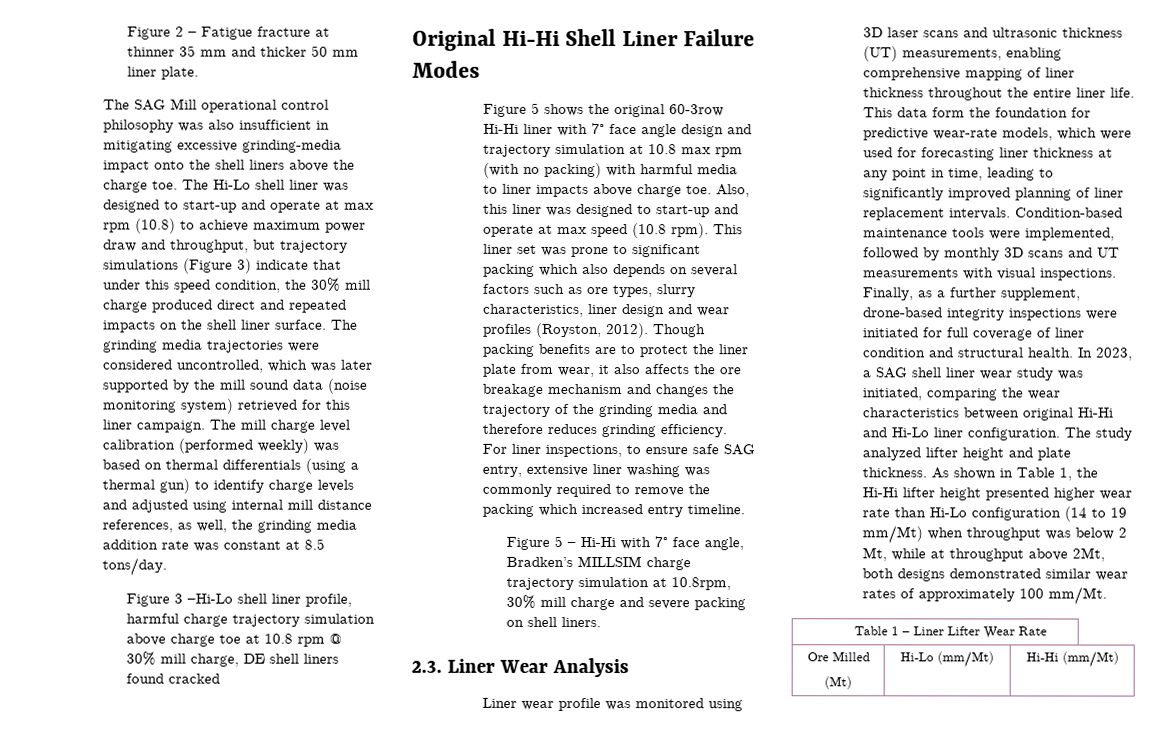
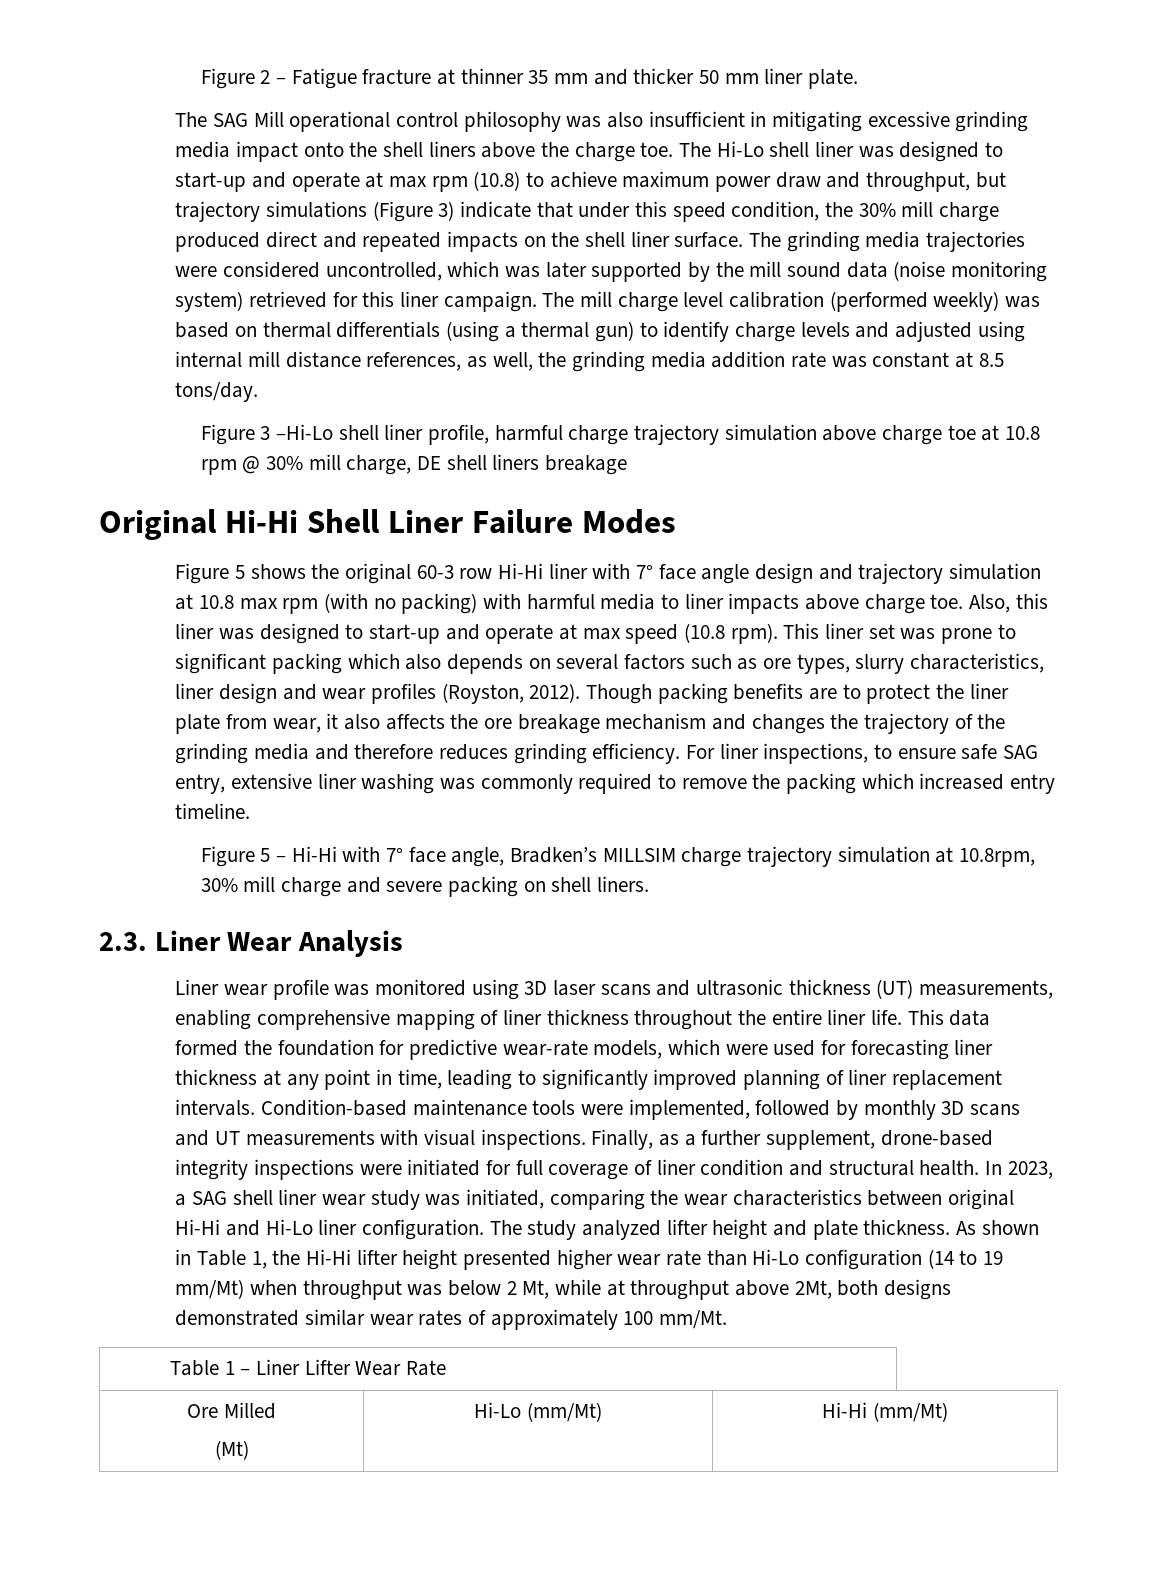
[242,139,343,153] grinding-media -> [955,111,1029,132] [175,141,231,158] grinding media
[126,673,221,684] found cracked -> [544,455,627,475] breakage
[669,104,725,117] 60-3row -> [416,565,493,579] 60-3 row
[932,107,966,118] form -> [175,1040,239,1056] formed

